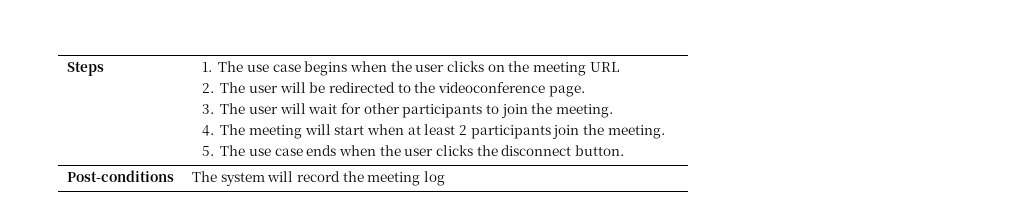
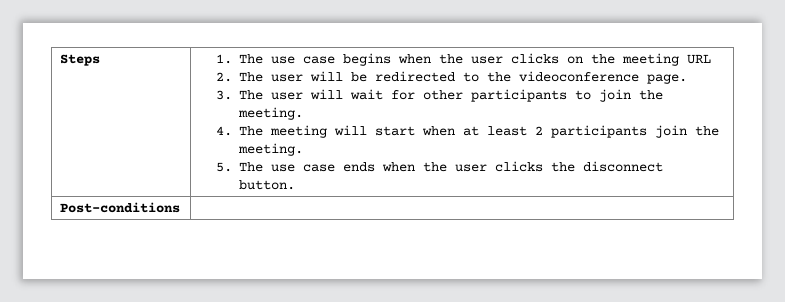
[191,171,445,186] The system will record the meeting log -> (181, 207) none

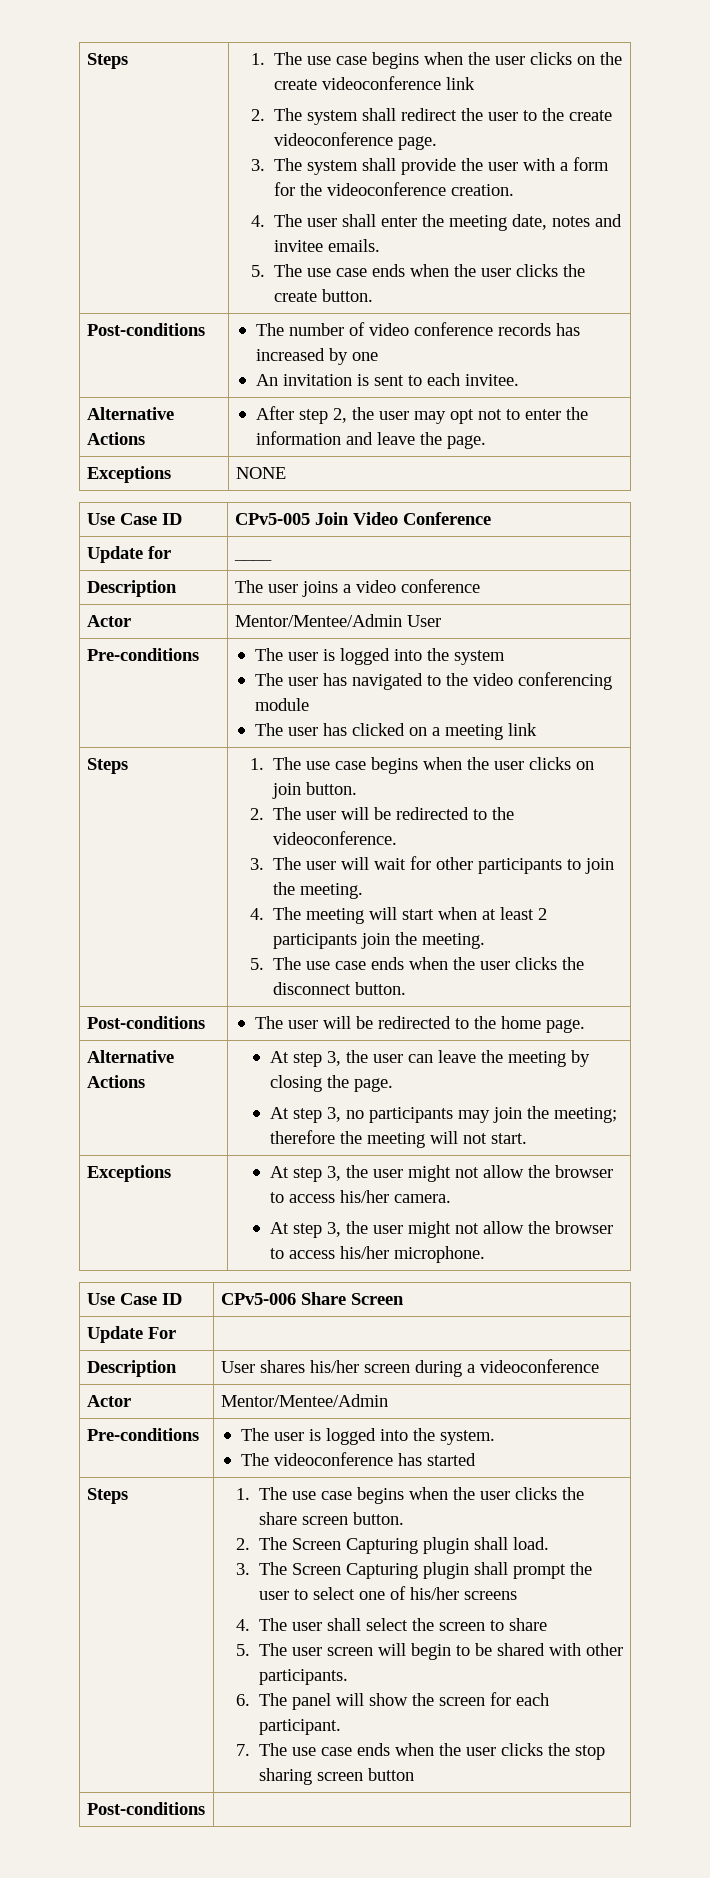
[621,53,711,66] meeting URL -> [273,76,475,90] [250,108,612,125] [273,132,437,150] [250,157,609,175] [273,182,514,196] [250,214,622,231] [273,239,380,252] [250,264,585,277] [273,289,373,302] [86,323,205,336] [255,322,580,336] [255,348,378,365] [255,373,519,386] [86,407,174,420] [86,432,145,445] [255,406,588,424] [255,431,486,449] [86,466,171,483] [235,467,286,479] [86,513,182,525] [234,512,491,525] [86,546,171,563] [233,559,272,561] [86,580,177,597] [234,579,480,597] [86,615,131,627] [234,614,441,627] [86,648,199,661] [254,648,505,665] [254,672,612,690] [254,698,309,711] [254,723,537,740] [86,758,128,774] [249,757,594,774] [271,782,357,799] create videoconference link // 2. The system shall redirect the user to the create videoconference page. // 3. The system shall provide the user with a form for the videoconference creation. // 4. The user shall enter the meeting date, notes and invitee emails. // 5. The use case ends when the user clicks the create button. // Post-conditions | The number of video conference records has increased by one // An invitation is sent to each invitee. // Alternative Actions | After step 2, the user may opt not to enter the information and leave the page. // Exceptions | NONE // Use Case ID | CPv5-005 Join Video Conference // Update for | ____ // Description | The user joins a video conference // Actor | Mentor/Mentee/Admin User // Pre-conditions | The user is logged into the system // The user has navigated to the video conferencing module // The user has clicked on a meeting link // Steps | 1. The use case begins when the user clicks on join button.
[518,71,687,84] videoconference page. -> [272,831,397,845] videoconference.
(295, 185) none -> [86,1016,205,1029] [254,1016,585,1033] [86,1050,174,1063] [86,1075,145,1088] [269,1050,590,1067] [269,1075,393,1092] [269,1106,617,1123] [269,1130,527,1148] [86,1165,171,1182] [269,1165,613,1182] [269,1190,451,1203] [269,1221,613,1238] [269,1246,485,1263] [86,1293,182,1305] [220,1292,404,1305] [86,1326,176,1343] [86,1360,177,1377] [220,1359,599,1377] [86,1395,131,1407] [220,1394,388,1407] [86,1428,199,1441] [240,1428,495,1445] [240,1452,476,1466] [86,1488,128,1504] [235,1487,584,1504] [258,1512,404,1525] [235,1537,549,1554] [235,1562,592,1579] [258,1586,517,1600] [235,1618,547,1631] [235,1643,623,1660] [258,1669,348,1685] [235,1692,549,1710] [258,1719,341,1735] [235,1743,605,1760] [258,1768,414,1785] // Post-conditions | The user will be redirected to the home page. // Alternative Actions | At step 3, the user can leave the meeting by closing the page. // At step 3, no participants may join the meeting; therefore the meeting will not start. // Exceptions | At step 3, the user might not allow the browser to access his/her camera. // At step 3, the user might not allow the browser to access his/her microphone. // Use Case ID | CPv5-006 Share Screen // Update For | // Description | User shares his/her screen during a videoconference // Actor | Mentor/Mentee/Admin // Pre-conditions | The user is logged into the system. // The videoconference has started // Steps | 1. The use case begins when the user clicks the share screen button. // 2. The Screen Capturing plugin shall load. // 3. The Screen Capturing plugin shall prompt the user to select one of his/her screens // 4. The user shall select the screen to share // 5. The user screen will begin to be shared with other participants. // 6. The panel will show the screen for each participant. // 7. The use case ends when the user clicks the stop sharing screen button

